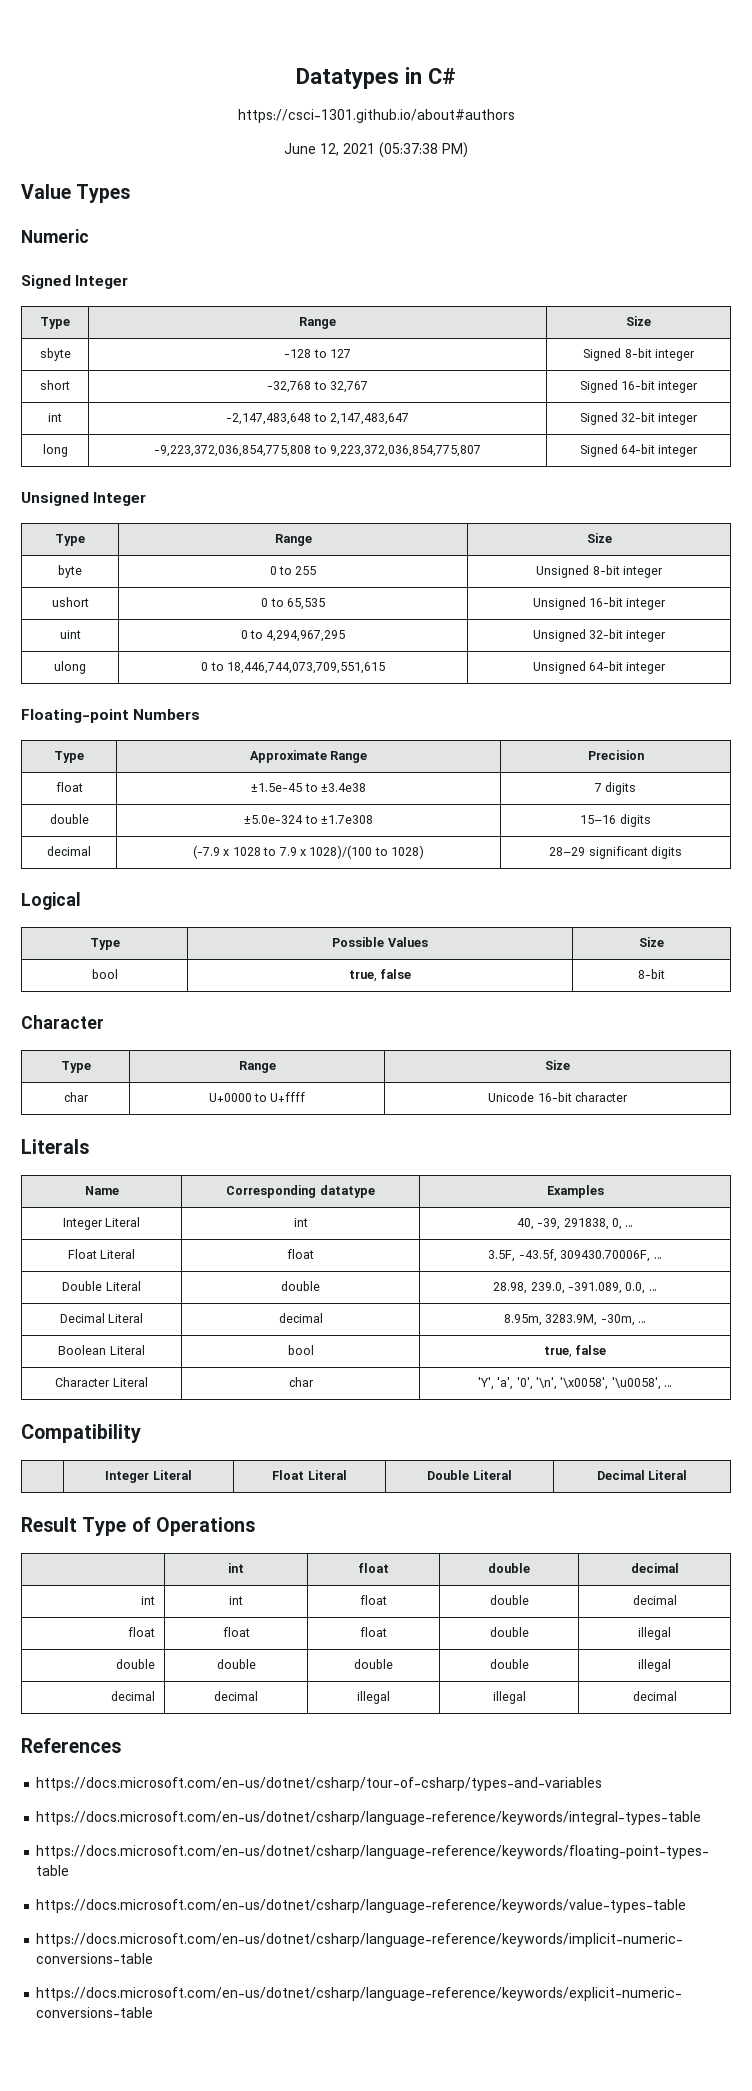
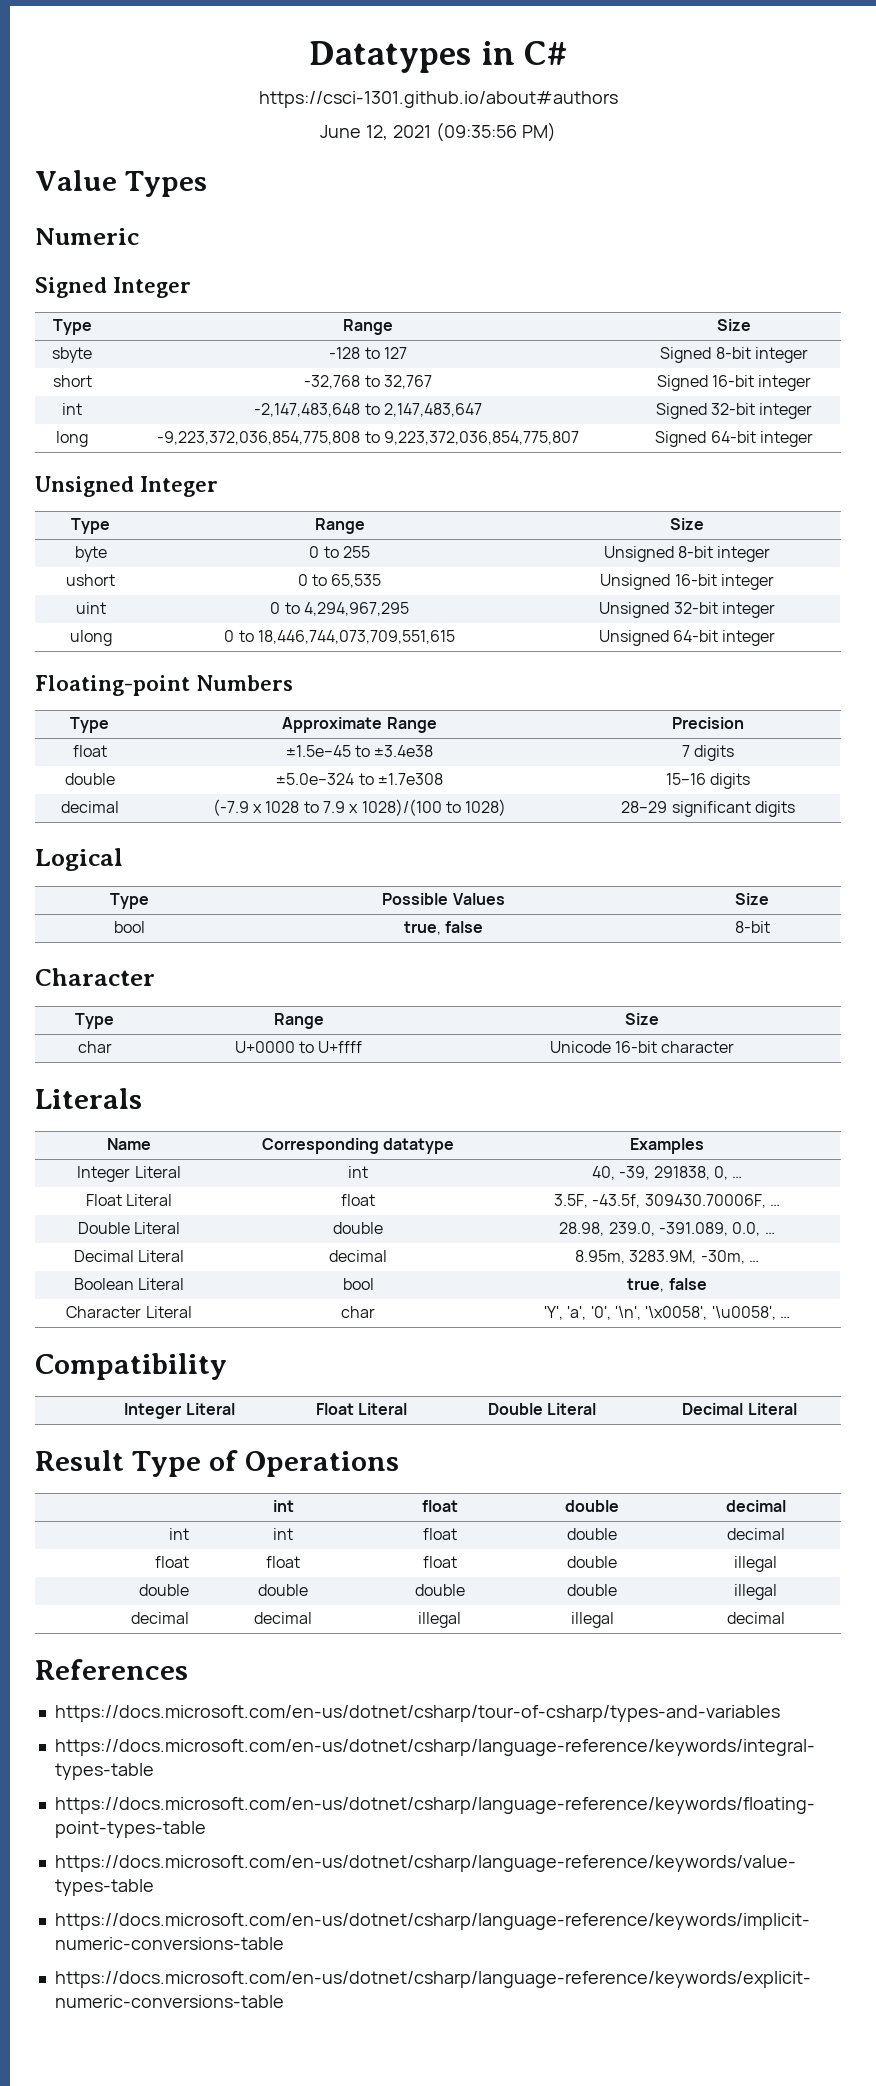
[379,142,438,158] (05:37:38 -> [435,122,517,142] (09:35:56

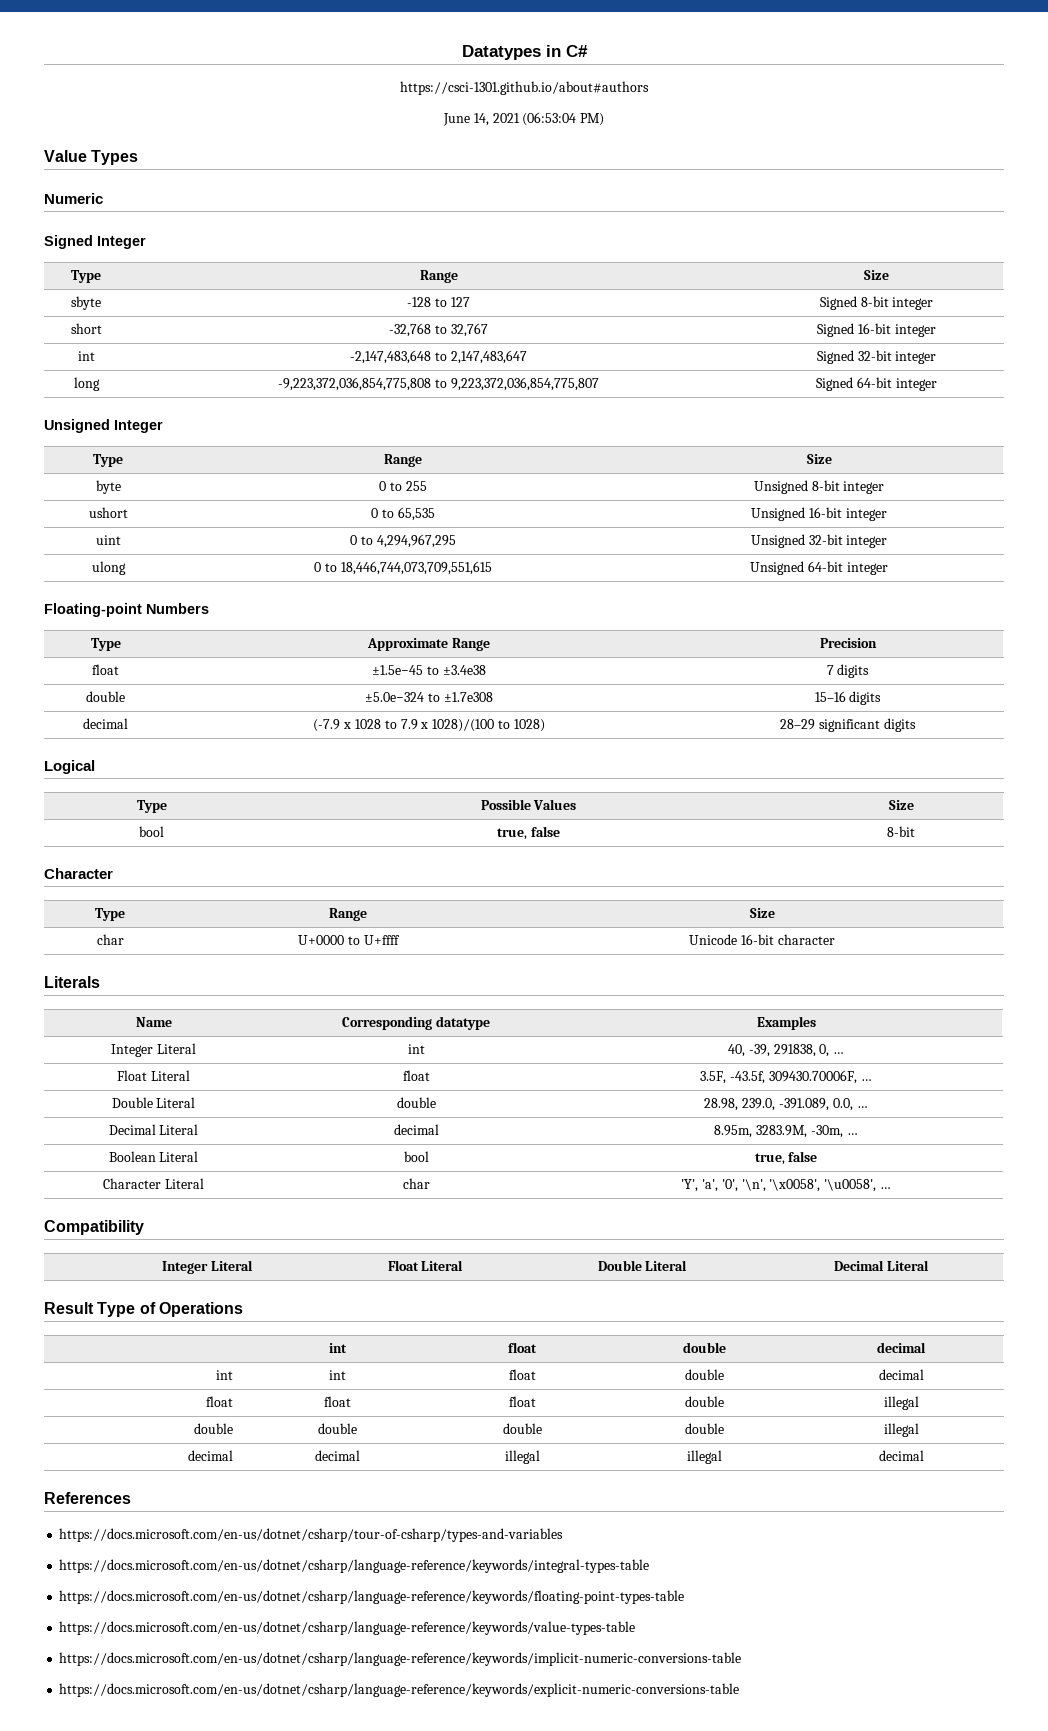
[366,122,517,142] 12, 2021 (09:35:56 -> [473,112,577,126] 14, 2021 (06:53:04

